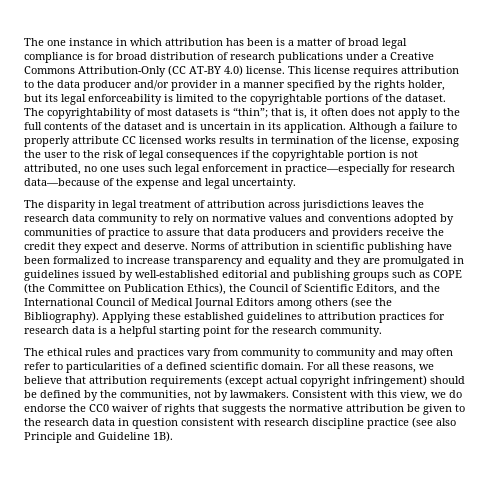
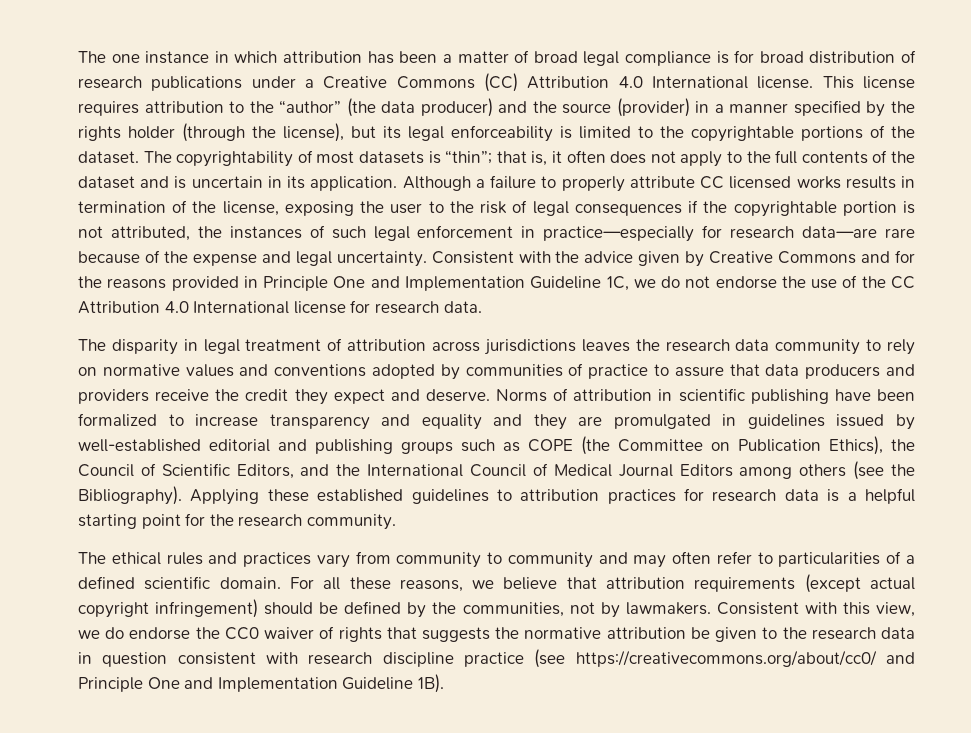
[276,38,285,46] is -> (438, 57) none
[78,65,243,77] Attribution-Only (CC AT-BY 4.0) -> [483,73,748,92] (CC) Attribution 4.0 International
[57,80,218,91] data producer and/or provider -> [279,98,690,117] “author” (the data producer) and the source (provider)
[408,80,445,91] holder, -> [128,123,344,142] holder (through the license),
[84,166,145,172] no one uses -> [197,225,325,239] the instances of
[24,178,100,186] data—because -> [802,226,915,238] [78,251,140,264] data—are rare because
(296, 183) none -> [431,250,915,267] [78,275,916,291] [78,300,482,314] Consistent with the advice given by Creative Commons and for the reasons provided in Principle One and Implementation Guideline 1C, we do not endorse the use of the CC Attribution 4.0 International license for research data.
[436,418,456,426] [24,432,95,443] also Principle and -> [575,650,915,667] [78,677,338,692] https://creativecommons.org/about/cc0/ and Principle One and Implementation

